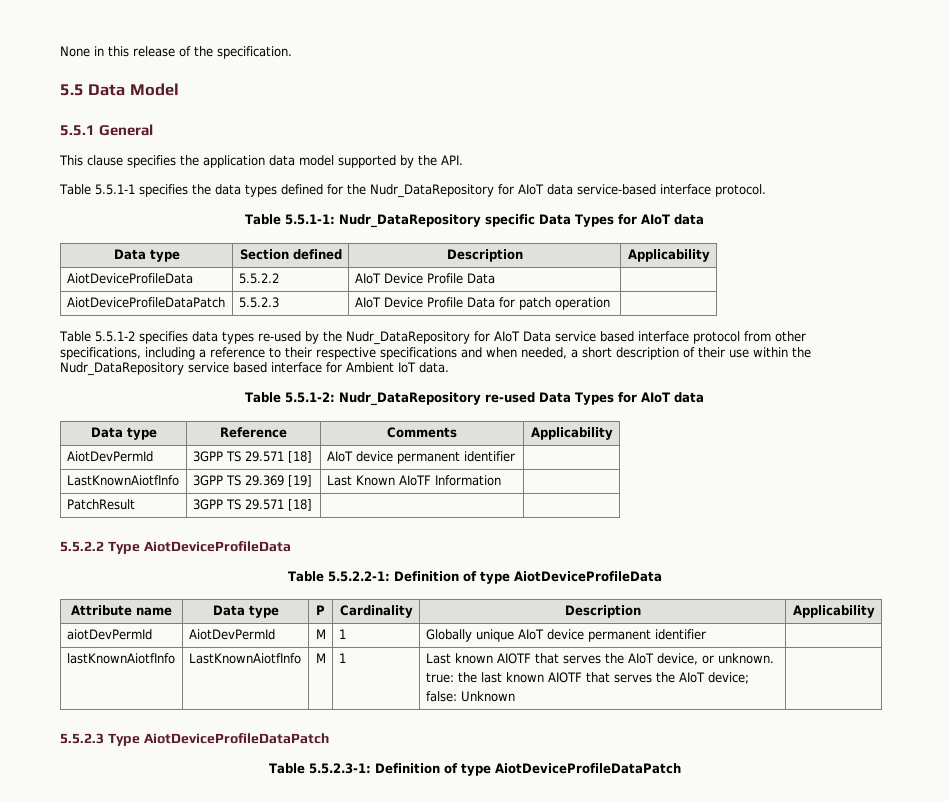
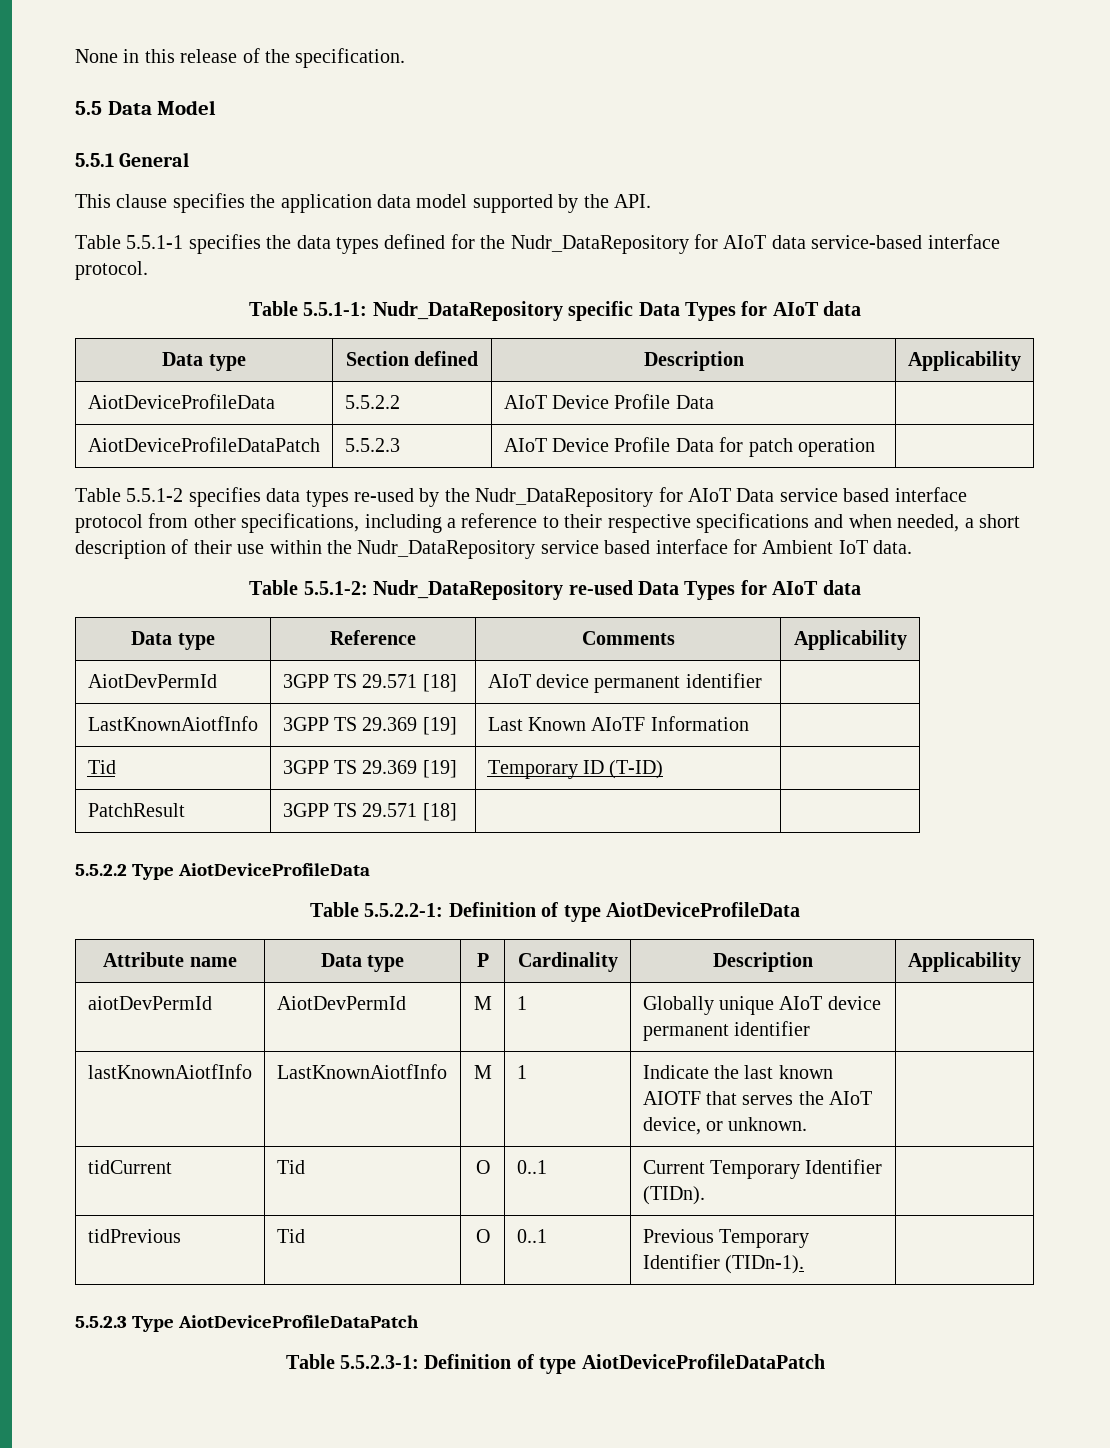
(501, 480) none -> [87,760,116,774] [282,760,457,778] [487,760,664,779] // Tid | 3GPP TS 29.369 [19] | Temporary ID (T-ID) |
[425,653,451,664] Last -> [642,1065,774,1079] Indicate the last
[425,672,749,684] [425,691,515,702] // true: the last known AIOTF that serves the AIoT device; // false: Unknown -> [87,1160,172,1174] [276,1160,305,1174] [475,1160,490,1174] [516,1160,547,1174] [642,1159,883,1179] [642,1186,705,1205] [87,1229,181,1243] [276,1229,305,1243] [475,1229,490,1243] [516,1229,547,1243] [642,1229,809,1248] [642,1254,804,1274] | // tidCurrent | Tid | O | 0..1 | Current Temporary Identifier (TIDn). | // tidPrevious | Tid | O | 0..1 | Previous Temporary Identifier (TIDn-1).

